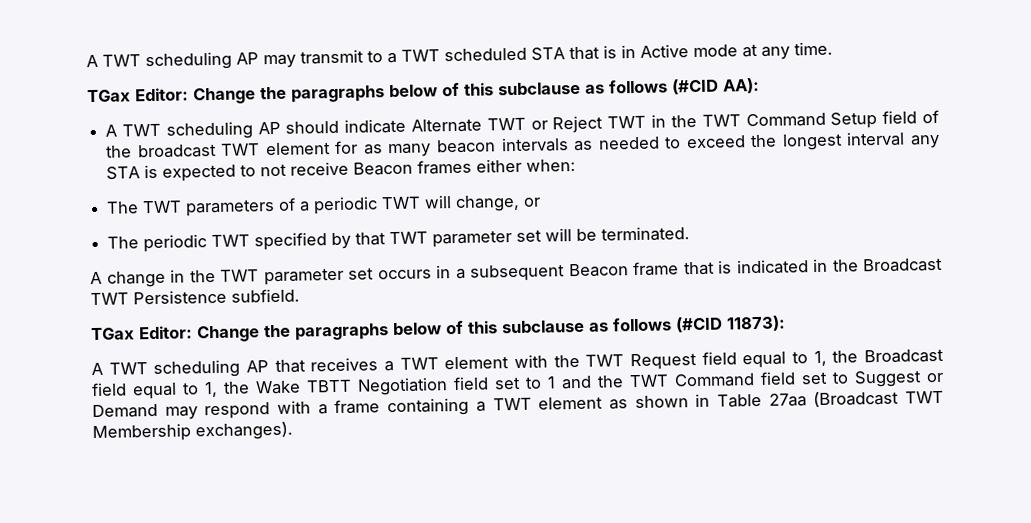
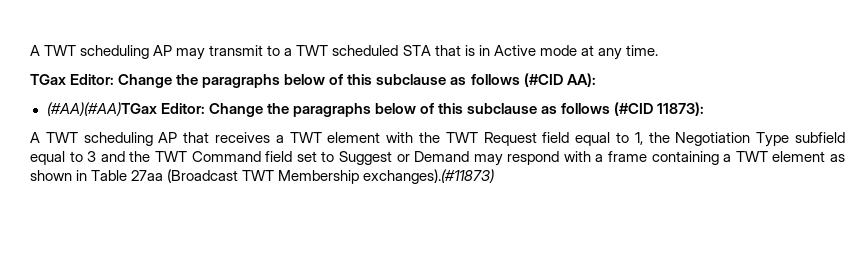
[105,109,940,140] [106,131,941,159] [106,158,577,182] [106,194,542,217] [107,226,691,253] [90,257,943,288] [90,288,300,306] [91,327,135,341] A TWT scheduling AP should indicate Alternate TWT or Reject TWT in the TWT Command Setup field of the broadcast TWT element for as many beacon intervals as needed to exceed the longest interval any STA is expected to not receive Beacon frames either when: // The TWT parameters of a periodic TWT will change, or // The periodic TWT specified by that TWT parameter set will be terminated. // A change in the TWT parameter set occurs in a subsequent Beacon frame that is indicated in the Broadcast TWT Persistence subfield. // TGax -> [46,102,157,116] (#AA)(#AA)TGax
[863,348,944,364] [91,376,556,400] Broadcast field equal to 1, the Wake TBTT Negotiation field set to 1 -> [675,132,845,147] [30,151,97,165] Negotiation Type subfield equal to 3
[195,421,293,441] exchanges). -> [363,169,495,184] exchanges).(#11873)

